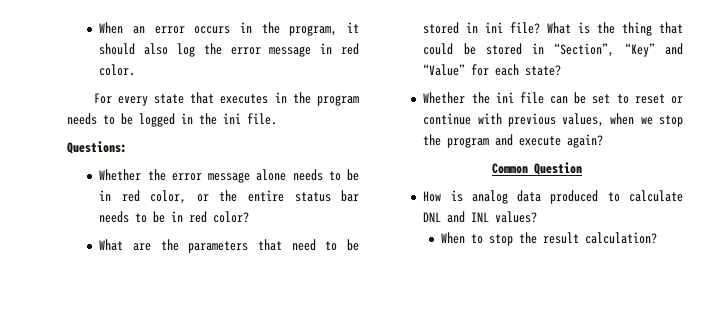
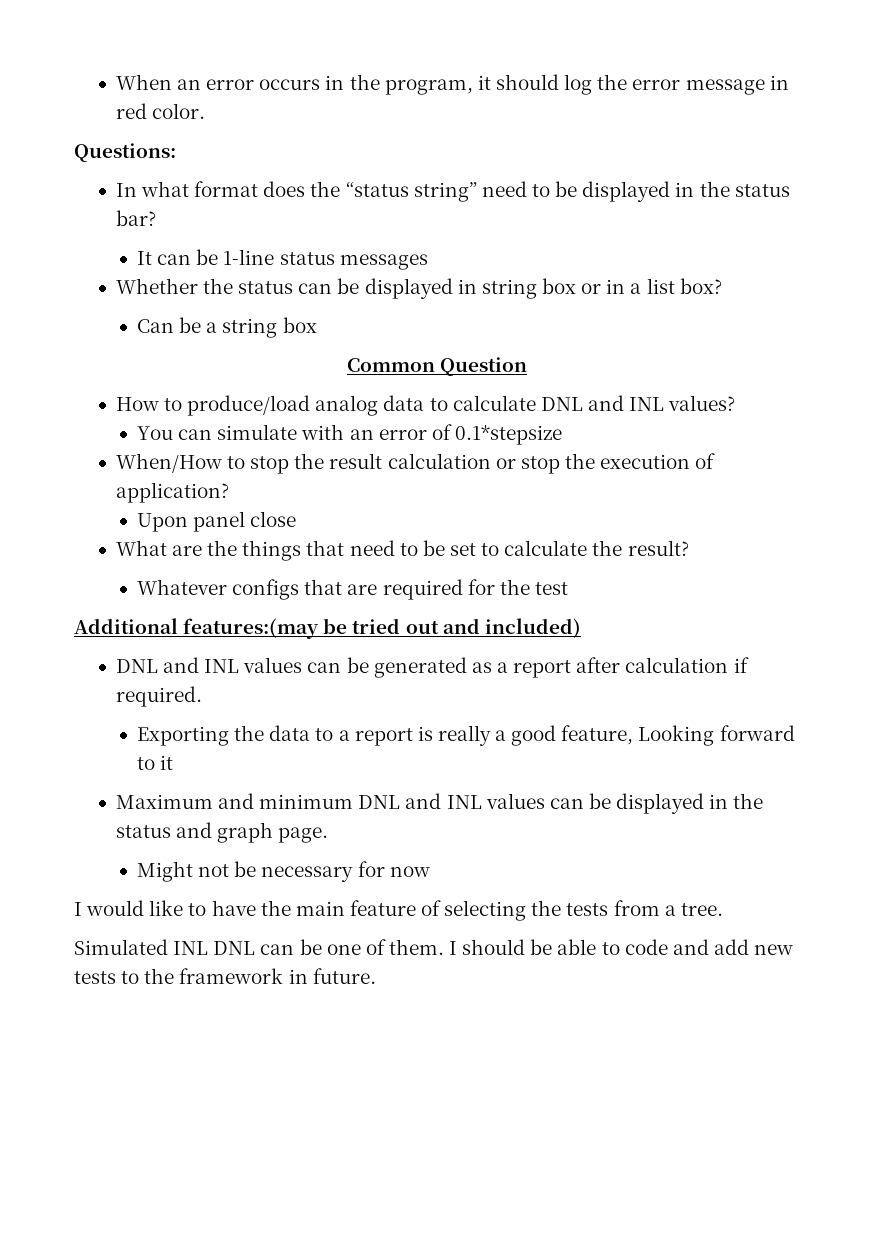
[144,43,169,55] also -> (560, 82) none
[93,92,359,106] [67,113,277,127] [67,141,127,154] [99,169,359,183] [99,190,359,204] [99,211,250,223] [99,239,359,253] [423,22,683,36] [423,43,683,57] [423,64,562,76] [423,92,683,104] [423,113,683,127] [423,134,604,148] For every state that executes in the program needs to be logged in the ini file. // Questions: // Whether the error message alone needs to be in red color, or the entire status bar needs to be in red color? // What are the parameters that need to be stored in ini file? What is the thing that could be stored in “Section”, “Key” and “Value” for each state? // Whether the ini file can be set to reset or continue with previous values, when we stop the program and execute again? -> [74,143,176,162] [115,181,790,202] [115,210,156,226] [137,249,428,270] [115,278,722,299] [137,317,317,338] Questions: // In what format does the “status string” need to be displayed in the status bar? // It can be 1-line status messages // Whether the status can be displayed in string box or in a list box? // Can be a string box
[450,190,463,202] is -> [164,395,311,416] to produce/load
[550,190,599,204] produced -> (425, 403) none
[441,232,658,246] When to stop the result calculation? -> [137,424,562,445] [115,453,716,474] [115,482,229,503] [137,511,297,532] [115,540,689,561] [137,579,568,600] [74,618,581,639] [115,657,749,678] [115,686,202,707] [137,725,795,746] [137,755,174,770] [115,793,764,814] [115,822,329,843] [137,861,430,882] [74,900,723,921] [74,939,794,955] [74,968,376,984] You can simulate with an error of 0.1*stepsize // When/How to stop the result calculation or stop the execution of application? // Upon panel close // What are the things that need to be set to calculate the result? // Whatever configs that are required for the test // Additional features:(may be tried out and included) // DNL and INL values can be generated as a report after calculation if required. // Exporting the data to a report is really a good feature, Looking forward to it // Maximum and minimum DNL and INL values can be displayed in the status and graph page. // Might not be necessary for now // I would like to have the main feature of selecting the tests from a tree. // Simulated INL DNL can be one of them. I should be able to code and add new tests to the framework in future.

